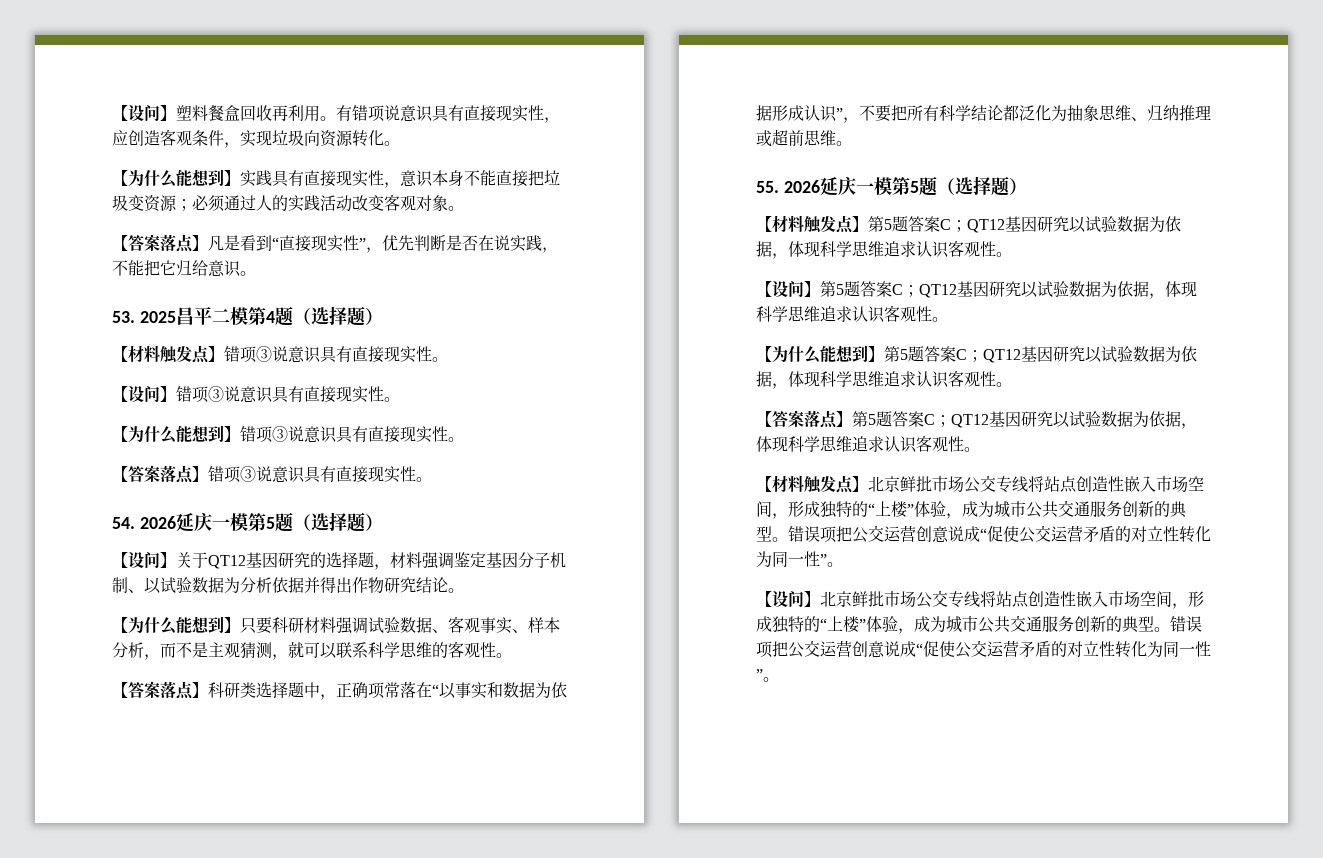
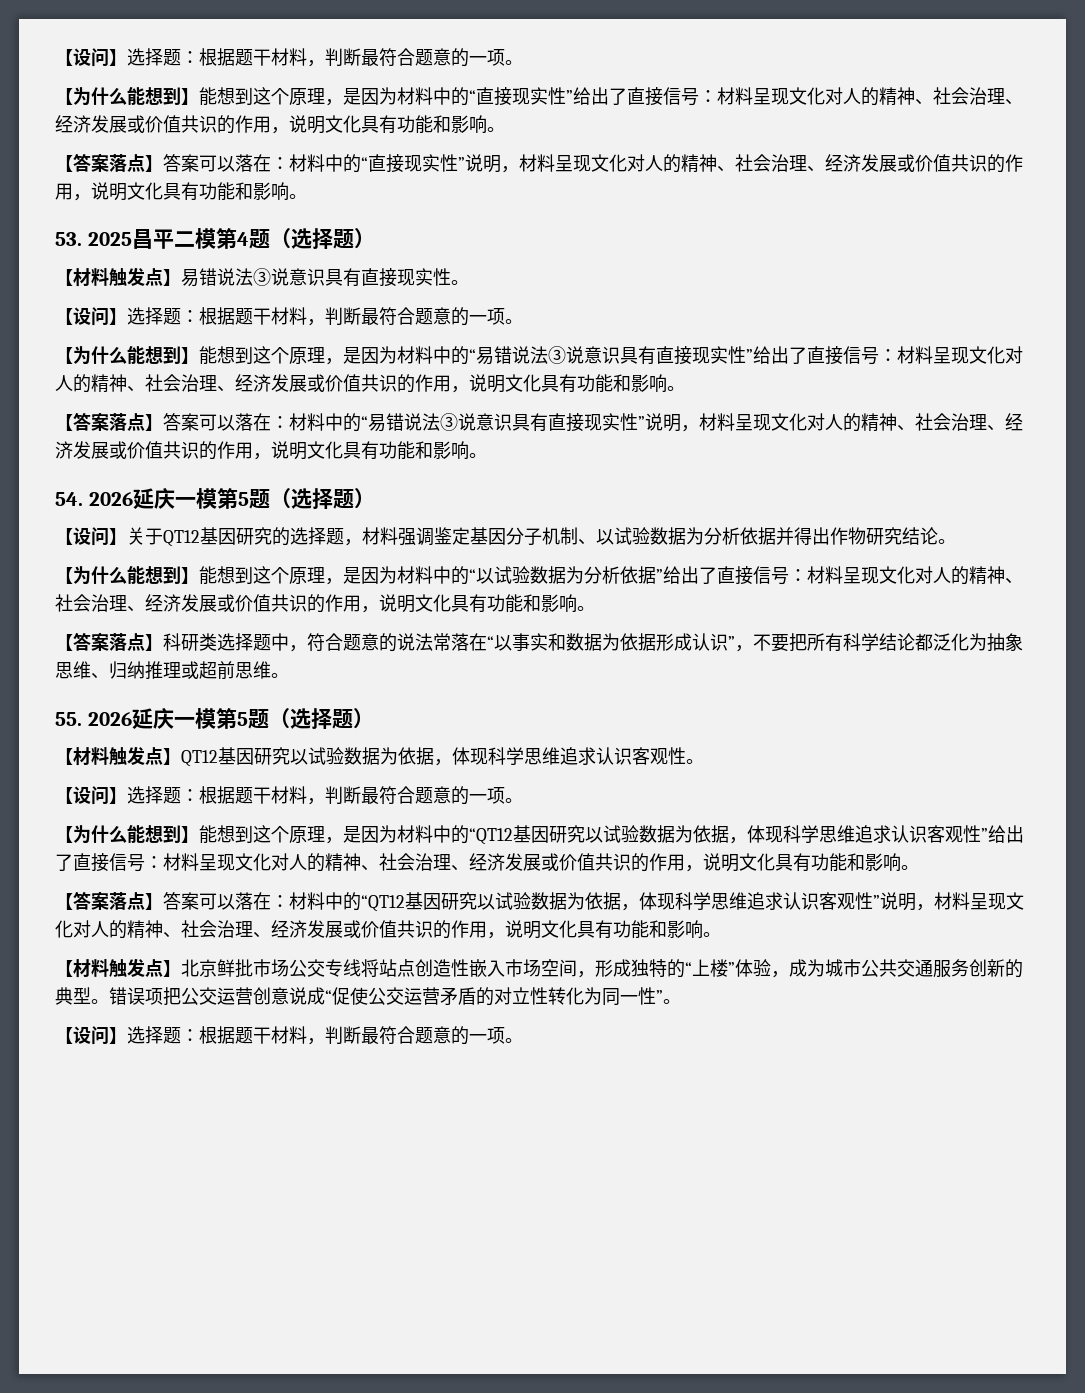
[112,104,560,123] [112,129,400,148] [112,169,560,188] [112,194,464,212] [112,234,558,253] [112,260,241,277] 【设问】塑料餐盒回收再利用。有错项说意识具有直接现实性，应创造客观条件，实现垃圾向资源转化。 // 【为什么能想到】实践具有直接现实性，意识本身不能直接把垃圾变资源；必须通过人的实践活动改变客观对象。 // 【答案落点】凡是看到“直接现实性”，优先判断是否在说实践，不能把它归给意识 -> [55,48,523,67] [55,87,1023,106] [55,115,505,134] [55,153,1023,173] [55,182,289,201] 【设问】选择题：根据题干材料，判断最符合题意的一项。 // 【为什么能想到】能想到这个原理，是因为材料中的“直接现实性”给出了直接信号：材料呈现文化对人的精神、社会治理、经济发展或价值共识的作用，说明文化具有功能和影响。 // 【答案落点】答案可以落在：材料中的“直接现实性”说明，材料呈现文化对人的精神、社会治理、经济发展或价值共识的作用，说明文化具有功能和影响
[224,346,257,363] 错项 -> [181,268,253,287] 易错说法
[176,386,400,403] [112,425,464,443] [112,465,416,483] 错项③说意识具有直接现实性。 // 【为什么能想到】错项③说意识具有直接现实性。 // 【答案落点】错项③说意识具有直接现实性 -> [127,307,523,326] [55,346,1023,365] [55,374,685,393] [55,412,1023,432] [55,441,469,460] 选择题：根据题干材料，判断最符合题意的一项。 // 【为什么能想到】能想到这个原理，是因为材料中的“易错说法③说意识具有直接现实性”给出了直接信号：材料呈现文化对人的精神、社会治理、经济发展或价值共识的作用，说明文化具有功能和影响。 // 【答案落点】答案可以落在：材料中的“易错说法③说意识具有直接现实性”说明，材料呈现文化对人的精神、社会治理、经济发展或价值共识的作用，说明文化具有功能和影响
[240,616,560,634] [112,641,496,660] 只要科研材料强调试验数据、客观事实、样本分析，而不是主观猜测，就可以联系科学思维的客观性 -> [199,566,1023,585] [55,594,577,613] 能想到这个原理，是因为材料中的“以试验数据为分析依据”给出了直接信号：材料呈现文化对人的精神、社会治理、经济发展或价值共识的作用，说明文化具有功能和影响
[336,682,385,699] 正确项 -> [307,633,433,652] 符合题意的说法
[868,216,967,232] 第5题答案C； -> (181, 756) none
[820,281,957,298] 第5题答案C；QT12 -> [127,786,523,805] [55,825,513,845] 选择题：根据题干材料，判断最符合题意的一项。 // 【为什么能想到】能想到这个原理，是因为材料中的“QT12
[932,317,948,322] [756,345,1021,363] 。 // 【为什么能想到】第5题答案C；QT12 -> [981,825,1024,843] [55,853,919,872] [55,891,405,912] ”给出了直接信号：材料呈现文化对人的精神、社会治理、经济发展或价值共识的作用，说明文化具有功能和影响。 // 【答案落点】答案可以落在：材料中的“QT12
[996,382,1012,387] [756,410,1197,429] [756,435,964,453] 。 // 【答案落点】第5题答案C；QT12基因研究以试验数据为依据，体现科学思维追求认识客观性 -> [873,892,1024,911] [55,920,703,939] ”说明，材料呈现文化对人的精神、社会治理、经济发展或价值共识的作用，说明文化具有功能和影响
[820,590,1204,609] [756,615,1202,634] [756,640,1211,658] [756,669,763,680] 北京鲜批市场公交专线将站点创造性嵌入市场空间，形成独特的“上楼”体验，成为城市公共交通服务创新的典型。错误项把公交运营创意说成“促使公交运营矛盾的对立性转化为同一性” -> [127,1026,505,1045] 选择题：根据题干材料，判断最符合题意的一项

